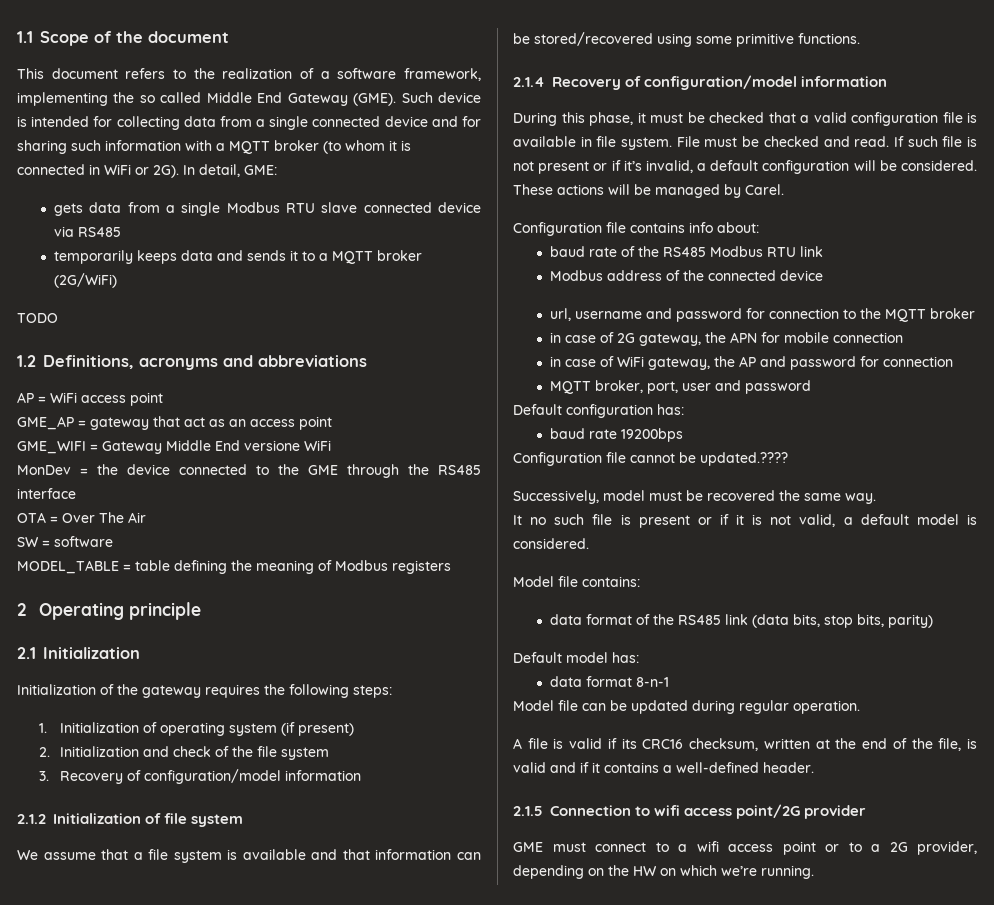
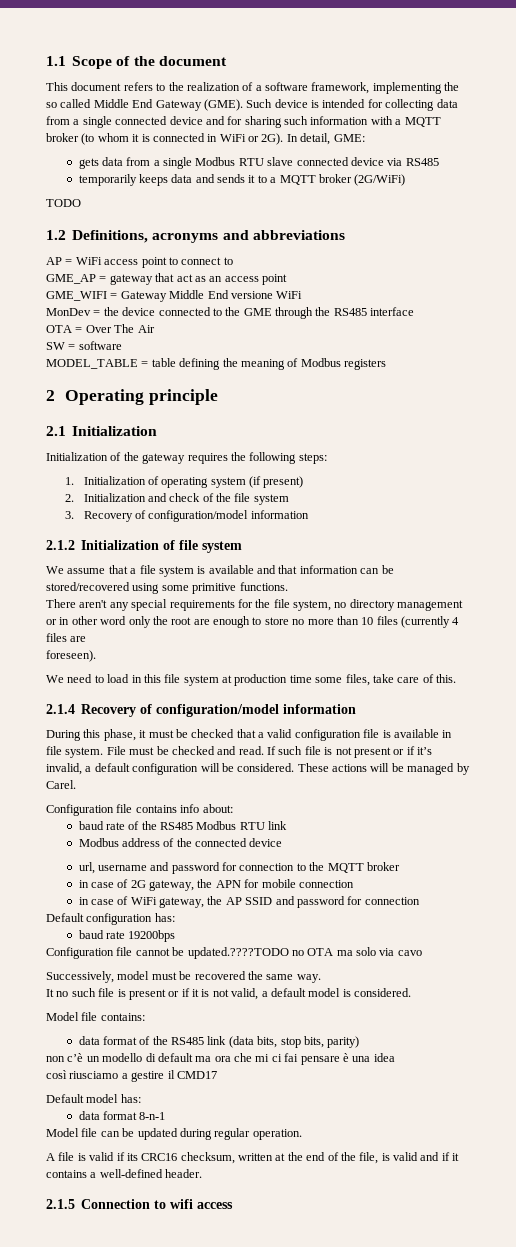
(163, 399) none -> [168,257,233,265] to connect to
(860, 38) none -> [46,599,464,611] [46,616,460,628] [46,633,87,642] [46,650,96,662] [46,674,456,686] // There aren't any special requirements for the file system, no directory management or in other word only the root are enough to store no more than 10 files (currently 4 files are // foreseen). // We need to load in this file system at production time some files, take care of this.
[760,356,954,370] [550,380,812,394] and password for connection // MQTT broker, port, user and password -> [245,896,420,908] SSID and password for connection
[700,452,788,466] updated.???? -> [187,947,422,959] updated.????TODO no OTA ma solo via cavo
(934, 621) none -> [46,1053,395,1065] [46,1070,217,1082] // non c’è un modello di default ma ora che mi ci fai pensare è una idea // così riusciamo a gestire il CMD17
[736,804,867,819] [513,841,977,855] [513,865,814,879] point/2G provider // GME must connect to a wifi access point or to a 2G provider, depending on the HW on which we’re running. -> (234, 1205) none

